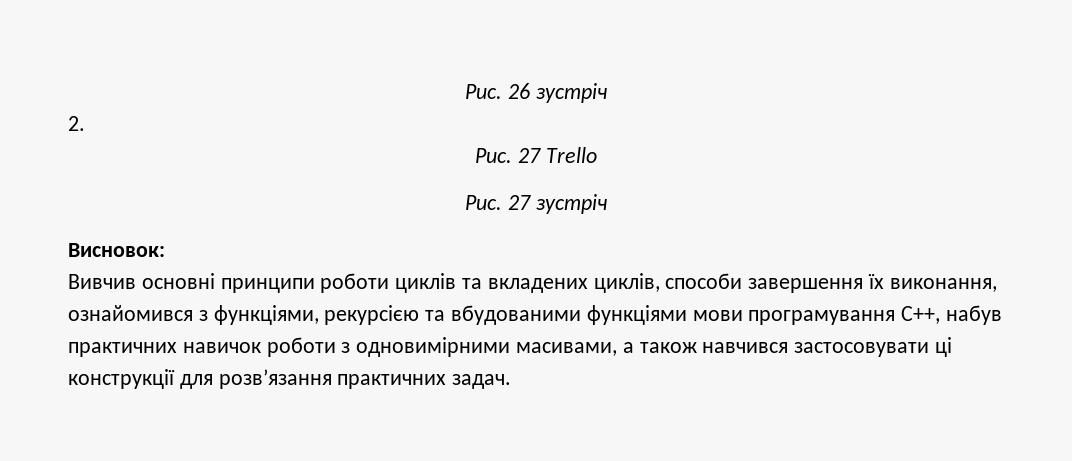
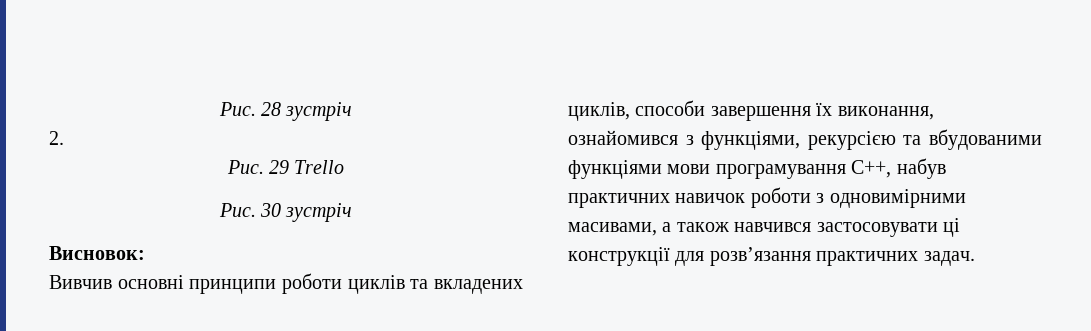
[465,83,530,99] Рис. 26 -> [218,102,281,116] Рис. 28
[518,148,541,163] 27 -> [269,160,289,174] 29
[508,195,531,210] 27 -> [260,203,281,217] 30

